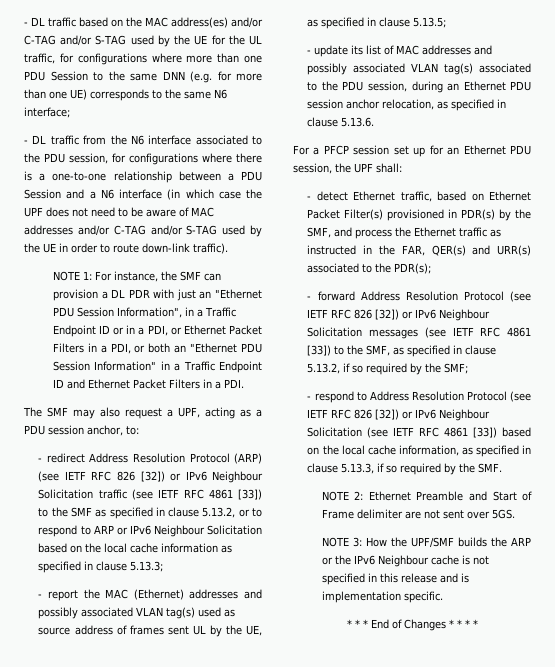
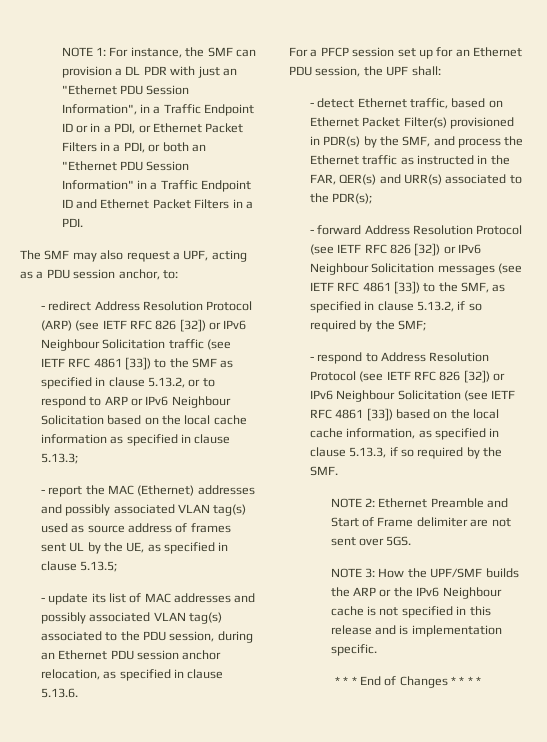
[24,17,263,28] [24,35,263,47] [24,53,262,65] [24,71,262,83] [24,89,227,101] [24,107,70,118] [24,135,262,145] [24,153,262,165] [24,171,262,183] [24,189,262,200] [24,207,214,217] [24,225,262,237] [24,243,228,254] - DL traffic based on the MAC address(es) and/or C-TAG and/or S-TAG used by the UE for the UL traffic, for configurations where more than one PDU Session to the same DNN (e.g. for more than one UE) corresponds to the same N6 interface; // - DL traffic from the N6 interface associated to the PDU session, for configurations where there is a one-to-one relationship between a PDU Session and a N6 interface (in which case the UPF does not need to be aware of MAC addresses and/or C-TAG and/or S-TAG used by the UE in order to route down-link traffic). // -> (61, 52) none

